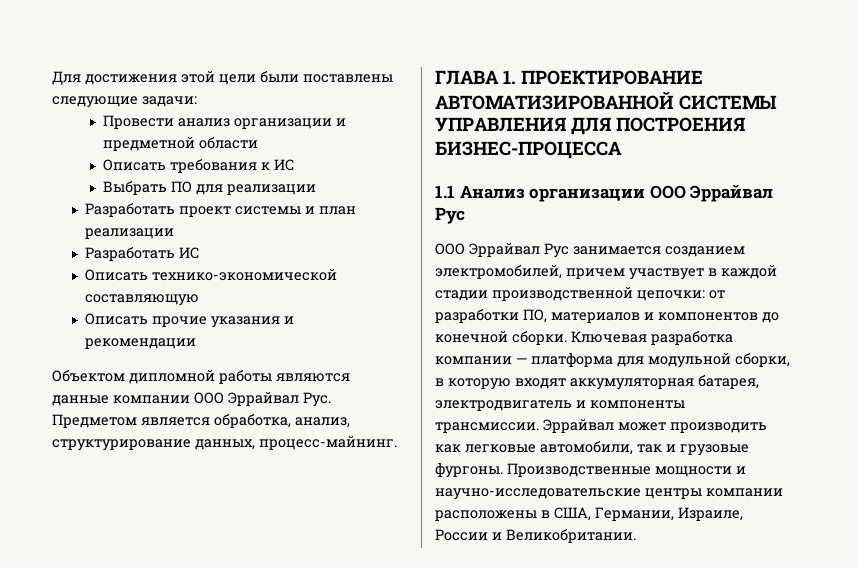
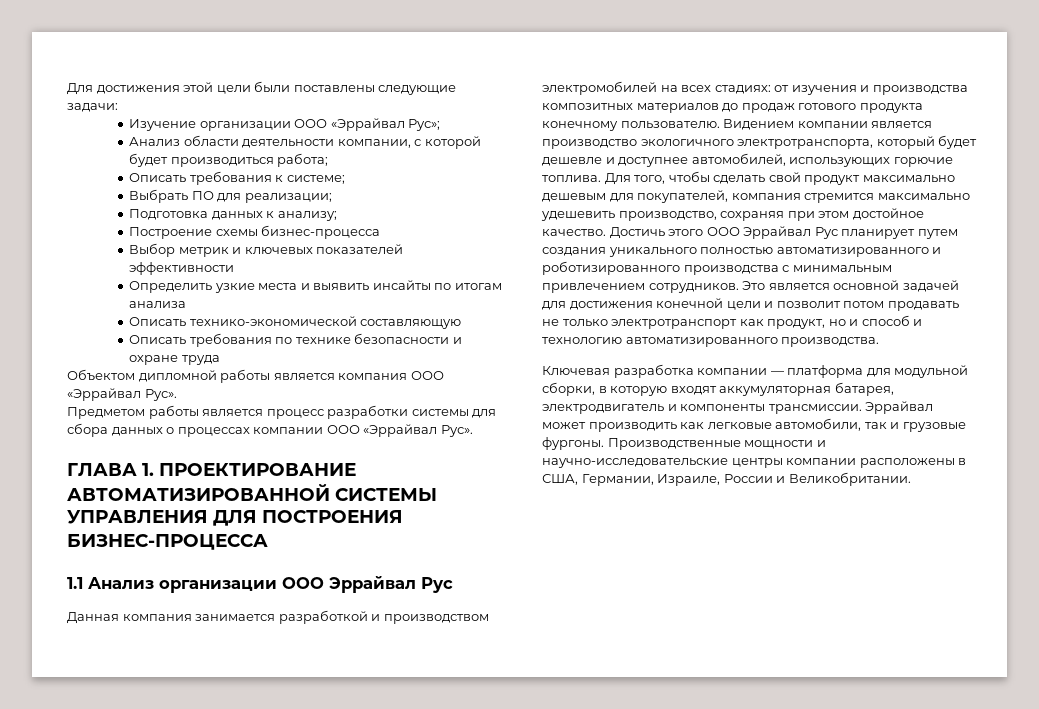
[102,115,346,129] [102,137,258,151] Провести анализ организации и предметной области -> [129,118,441,131] [129,135,481,149] [129,153,329,167] Изучение организации ООО «Эррайвал Рус»; // Анализ области деятельности компании, с которой будет производиться работа;
[273,159,294,171] ИС -> [286,175,345,184] системе;
[226,184,316,195] [85,203,357,217] [85,228,175,239] [85,247,200,261] [85,269,338,281] [85,294,200,306] [85,313,295,328] [85,338,197,349] [52,370,350,384] [52,392,331,407] [52,414,350,428] [52,436,397,451] реализации // Разработать проект системы и план реализации // Разработать ИС // Описать технико-экономической составляющую // Описать прочие указания и рекомендации // Объектом дипломной работы являются данные компании ООО Эррайвал Рус. Предметом является обработка, анализ, структурирование данных, процесс-майнинг. -> [244,193,332,203] [129,209,337,221] [129,225,381,239] [129,243,404,257] [129,262,235,275] [129,280,502,293] [129,301,187,308] [129,316,462,329] [129,333,462,347] [129,355,220,365] [67,369,444,383] [67,388,177,401] [67,405,497,419] [67,423,473,437] реализации; // Подготовка данных к анализу; // Построение схемы бизнес-процесса // Выбор метрик и ключевых показателей эффективности // Определить узкие места и выявить инсайты по итогам анализа // Описать технико-экономической составляющую // Описать требования по технике безопасности и охране труда // Объектом дипломной работы является компания ООО «Эррайвал Рус». // Предметом работы является процесс разработки системы для сбора данных о процессах компании ООО «Эррайвал Рус».
[435,243,745,258] [435,265,777,280] [435,287,725,301] [435,309,779,323] [435,331,567,345] ООО Эррайвал Рус занимается созданием электромобилей, причем участвует в каждой стадии производственной цепочки: от разработки ПО, материалов и компонентов до конечной сборки. -> [67,610,489,624] [542,81,968,95] [542,103,923,113] [542,119,933,131] [542,135,978,149] [542,153,953,167] [542,171,955,185] [542,190,970,203] [541,208,924,221] [542,226,958,239] [542,247,942,257] [542,261,892,275] [542,280,959,293] [542,298,959,311] [542,315,923,329] [542,337,880,347] Данная компания занимается разработкой и производством электромобилей на всех стадиях: от изучения и производства композитных материалов до продаж готового продукта конечному пользователю. Видением компании является производство экологичного электротранспорта, который будет дешевле и доступнее автомобилей, использующих горючие топлива. Для того, чтобы сделать свой продукт максимально дешевым для покупателей, компания стремится максимально удешевить производство, сохраняя при этом достойное качество. Достичь этого ООО Эррайвал Рус планирует путем создания уникального полностью автоматизированного и роботизированного производства с минимальным привлечением сотрудников. Это является основной задачей для достижения конечной цели и позволит потом продавать не только электротранспорт как продукт, но и способ и технологию автоматизированного производства. //

